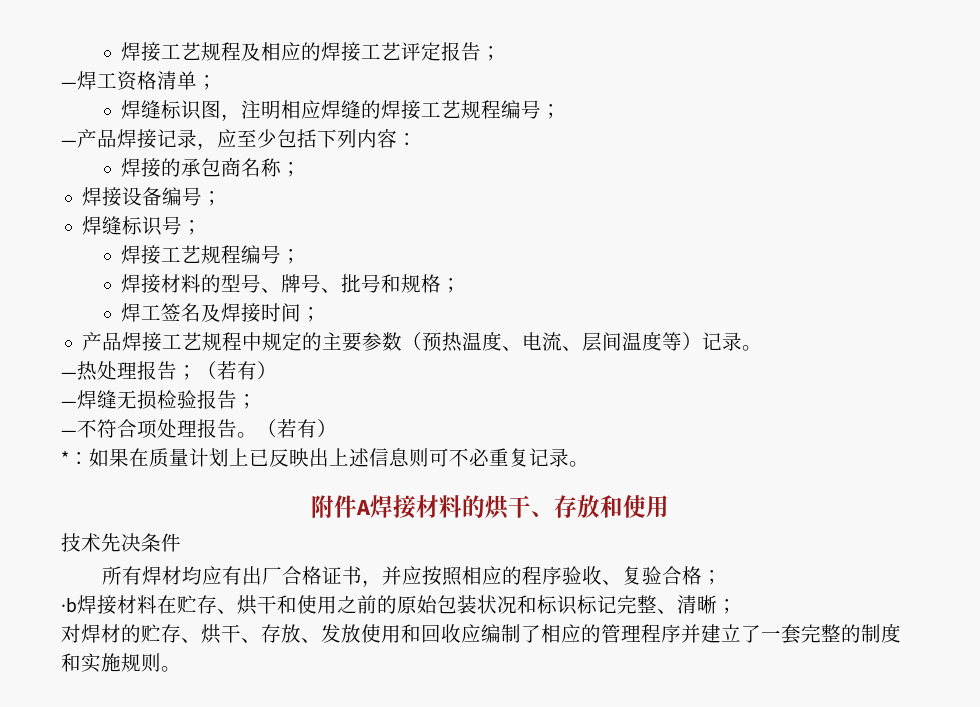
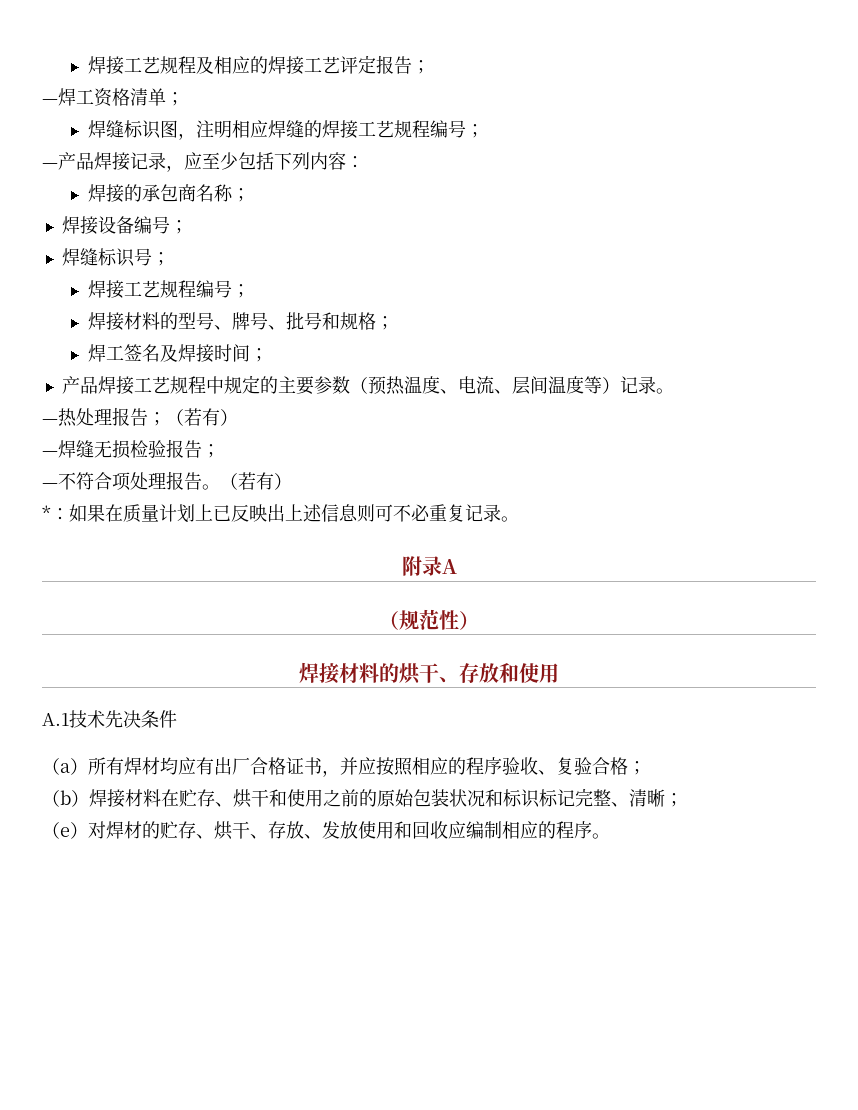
[334,495,357,518] 件 -> [421,556,442,576] 录
(371, 507) none -> [379,609,479,630] // （规范性） //
(669, 506) none -> [42,713,69,726] A.1
(181, 542) none -> [42,758,88,775] （a）
[61,598,77,613] ·b -> [42,790,89,807] （b）
(737, 606) none -> [42,822,88,839] （e）
[521,624,901,644] [61,653,161,673] 了相应的管理程序并建立了一套完整的制度和实施规则 -> [502,821,592,839] 相应的程序

